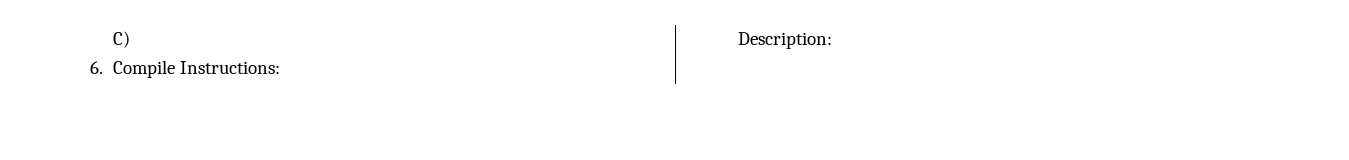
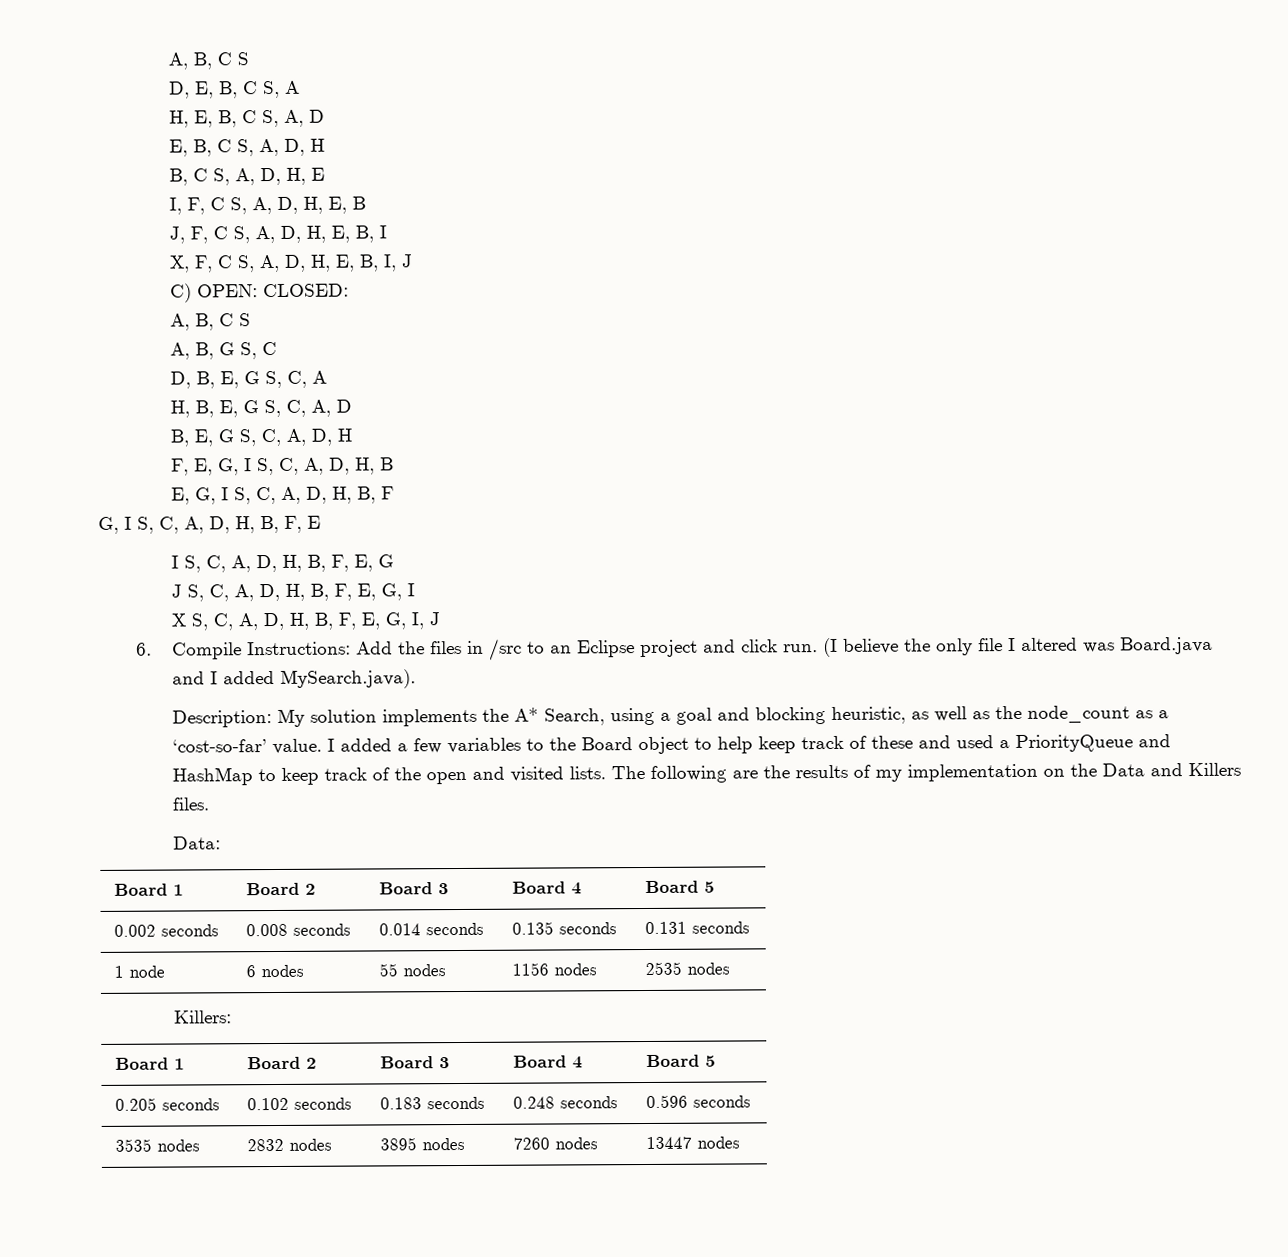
[113,31,131,48] [89,60,281,78] [738,32,833,49] C) // 6. Compile Instructions: // Description: -> [168,52,250,70] [169,80,301,99] [169,109,326,128] [169,138,326,157] [169,167,326,186] [169,196,367,215] [169,225,388,244] [169,254,414,273] [170,283,350,303] [170,313,252,331] [170,341,278,360] [170,370,328,389] [170,399,353,418] [170,428,353,447] [171,457,395,476] [171,486,395,505] [98,515,321,534] [171,554,395,573] [171,583,416,602] [171,612,441,631] [135,636,1214,661] [172,669,417,689] [172,705,1170,728] [172,734,1172,755] [172,762,1242,786] [172,797,210,811] [173,836,222,850] [113,883,184,896] [245,882,316,896] [378,882,449,895] [511,881,582,895] [644,880,715,894] [113,924,219,937] [245,923,351,937] [378,922,484,936] [511,921,617,935] [644,921,750,935] [113,965,165,978] [245,964,304,978] [378,963,446,977] [511,962,597,976] [644,961,730,976] [174,1010,233,1024] [114,1057,185,1070] [246,1056,317,1070] [379,1056,450,1069] [512,1055,583,1069] [645,1054,716,1067] [114,1097,220,1111] [246,1097,352,1111] [379,1096,485,1110] [512,1096,618,1109] [645,1094,751,1108] [114,1138,200,1152] [246,1138,332,1152] [379,1137,465,1151] [512,1137,598,1150] [645,1136,740,1149] A, B, C S // D, E, B, C S, A // H, E, B, C S, A, D // E, B, C S, A, D, H // B, C S, A, D, H, E // I, F, C S, A, D, H, E, B // J, F, C S, A, D, H, E, B, I // X, F, C S, A, D, H, E, B, I, J // C) OPEN: CLOSED: // A, B, C S // A, B, G S, C // D, B, E, G S, C, A // H, B, E, G S, C, A, D // B, E, G S, C, A, D, H // F, E, G, I S, C, A, D, H, B // E, G, I S, C, A, D, H, B, F // G, I S, C, A, D, H, B, F, E // I S, C, A, D, H, B, F, E, G // J S, C, A, D, H, B, F, E, G, I // X S, C, A, D, H, B, F, E, G, I, J // 6. Compile Instructions: Add the files in /src to an Eclipse project and click run. (I believe the only file I altered was Board.java and I added MySearch.java). // Description: My solution implements the A* Search, using a goal and blocking heuristic, as well as the node_count as a ‘cost-so-far’ value. I added a few variables to the Board object to help keep track of these and used a PriorityQueue and HashMap to keep track of the open and visited lists. The following are the results of my implementation on the Data and Killers files. // Data: // Board 1 | Board 2 | Board 3 | Board 4 | Board 5 // 0.002 seconds | 0.008 seconds | 0.014 seconds | 0.135 seconds | 0.131 seconds // 1 node | 6 nodes | 55 nodes | 1156 nodes | 2535 nodes // Killers: // Board 1 | Board 2 | Board 3 | Board 4 | Board 5 // 0.205 seconds | 0.102 seconds | 0.183 seconds | 0.248 seconds | 0.596 seconds // 3535 nodes | 2832 nodes | 3895 nodes | 7260 nodes | 13447 nodes

